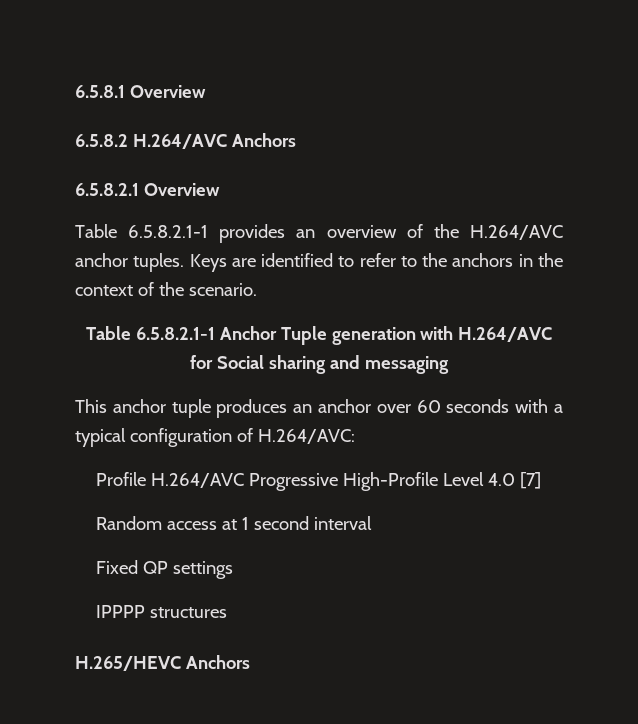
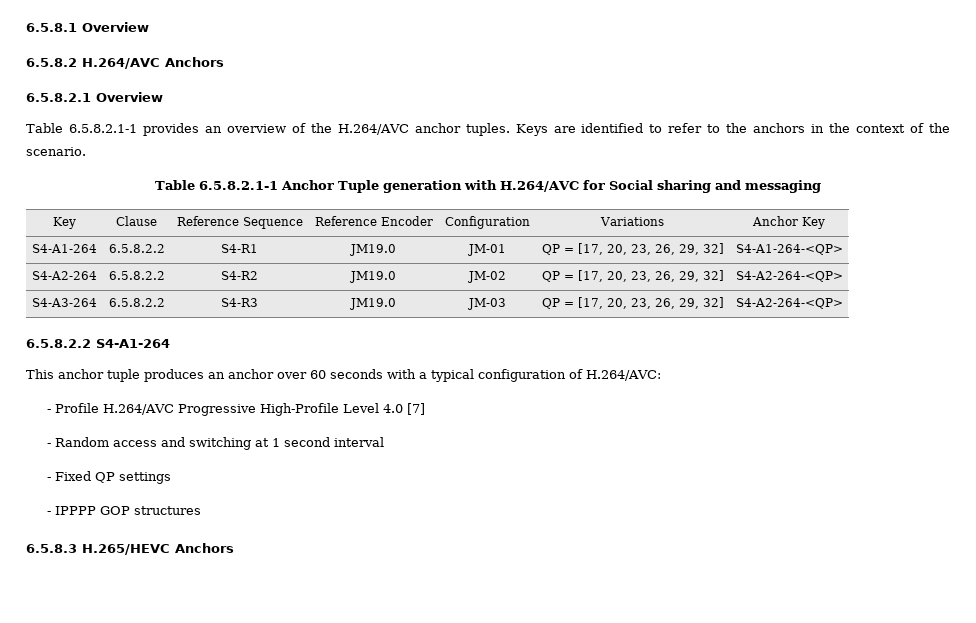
(449, 365) none -> [53,217,76,229] [116,216,157,226] [176,216,303,229] [314,216,433,226] [444,216,530,229] [600,217,665,226] [752,216,825,229] [32,244,97,253] [108,244,165,253] [221,244,258,253] [349,244,396,256] [466,244,506,256] [541,243,724,255] [735,244,843,255] [32,271,97,280] [108,271,165,280] [221,271,258,280] [349,271,396,283] [466,271,506,283] [541,270,724,282] [735,271,843,282] [32,298,97,307] [108,298,165,307] [221,298,258,307] [349,298,396,310] [466,298,506,310] [541,297,724,309] [735,298,843,309] [26,339,170,348] // Key | Clause | Reference Sequence | Reference Encoder | Configuration | Variations | Anchor Key // S4-A1-264 | 6.5.8.2.2 | S4-R1 | JM19.0 | JM-01 | QP = [17, 20, 23, 26, 29, 32] | S4-A1-264-<QP> // S4-A2-264 | 6.5.8.2.2 | S4-R2 | JM19.0 | JM-02 | QP = [17, 20, 23, 26, 29, 32] | S4-A2-264-<QP> // S4-A3-264 | 6.5.8.2.2 | S4-R3 | JM19.0 | JM-03 | QP = [17, 20, 23, 26, 29, 32] | S4-A2-264-<QP> // 6.5.8.2.2 S4-A1-264
(355, 436) none -> [47,409,52,413] -
(542, 480) none -> [47,443,52,447] -
(218, 525) none -> [161,437,252,450] and switching
(373, 523) none -> [47,477,52,481] -
[96,605,146,618] IPPPP -> [47,506,131,515] - IPPPP GOP
(228, 612) none -> [26,544,77,553] 6.5.8.3

